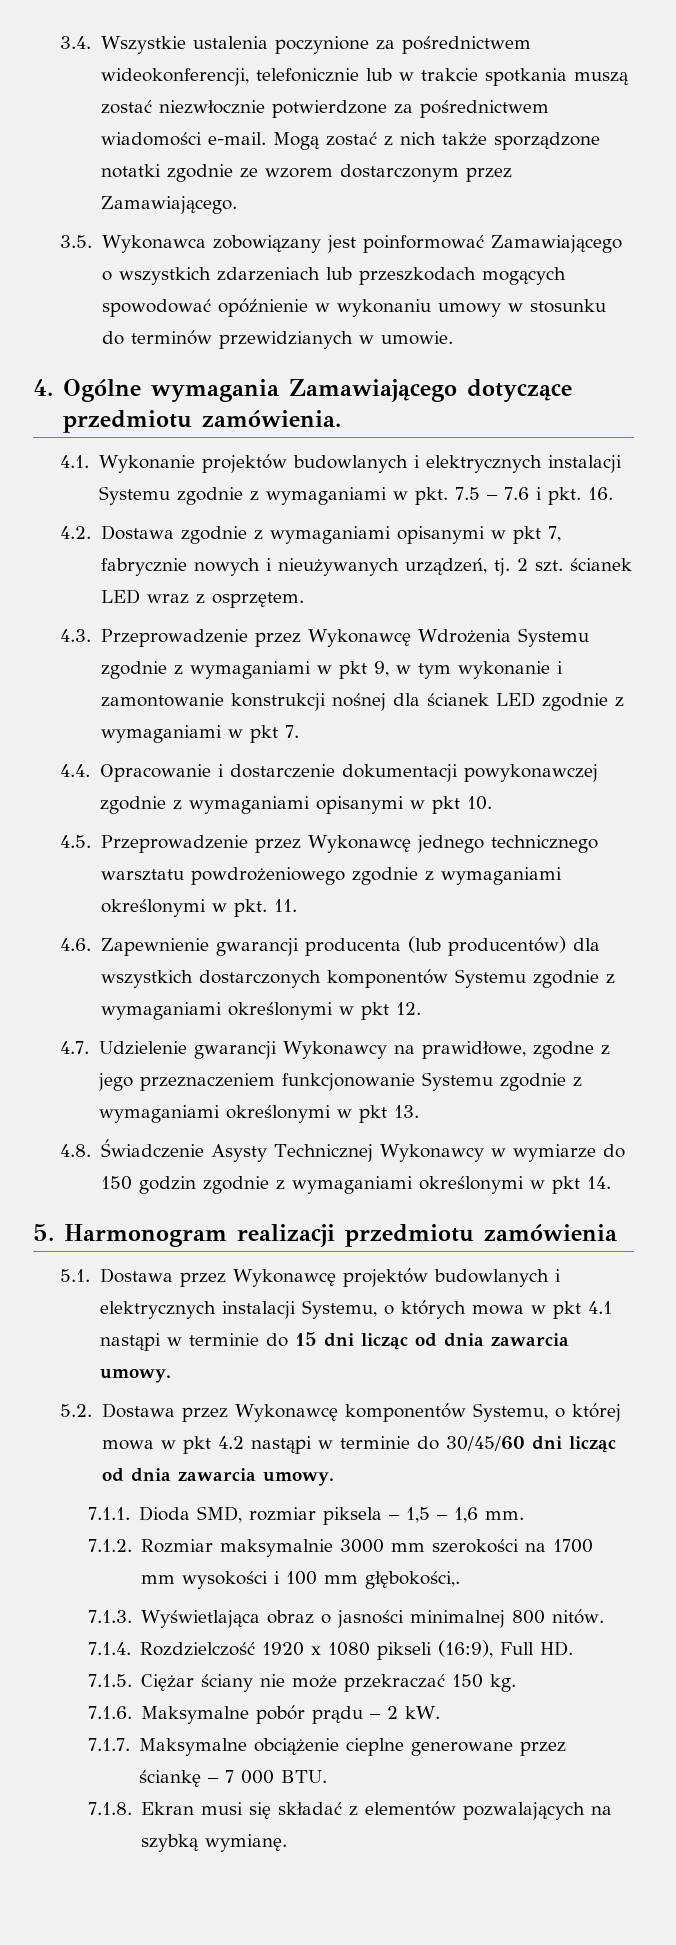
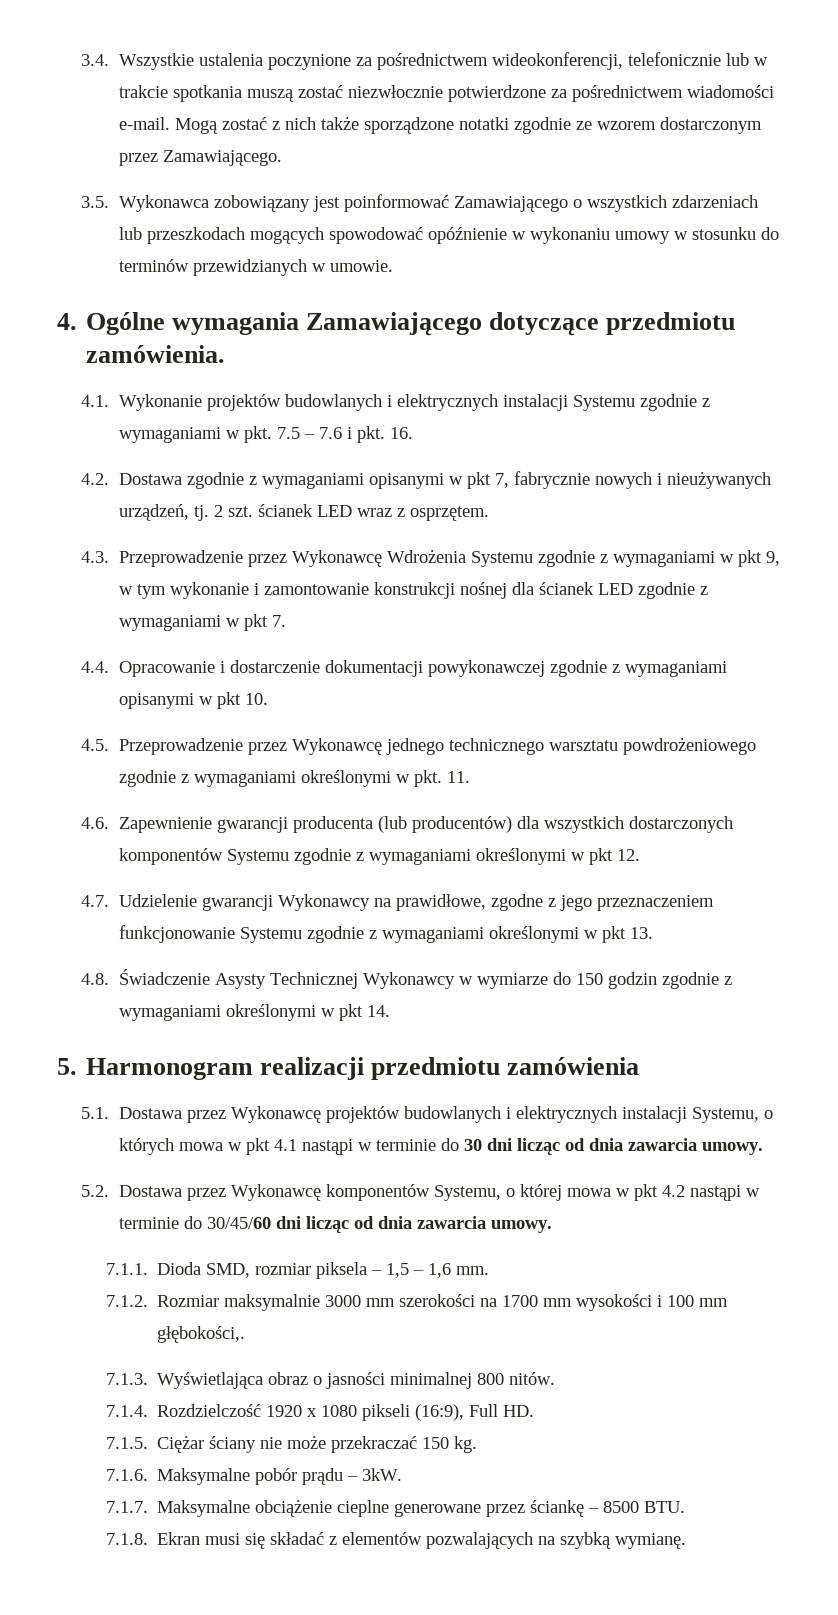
[294,1332,317,1346] 15 -> [463,1139,482,1151] 30
[387,1706,441,1719] 2 kW. -> [362,1468,403,1481] 3kW.
[225,1770,275,1784] 7 000 -> [603,1501,640,1513] 8500

